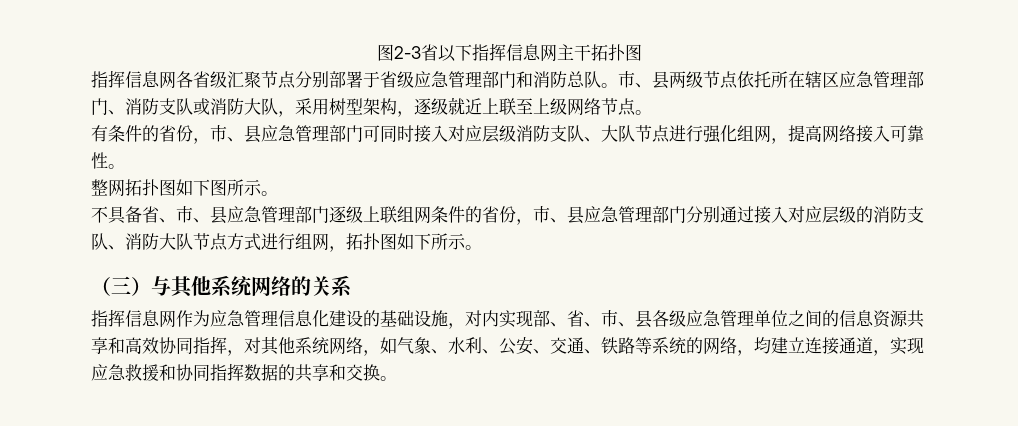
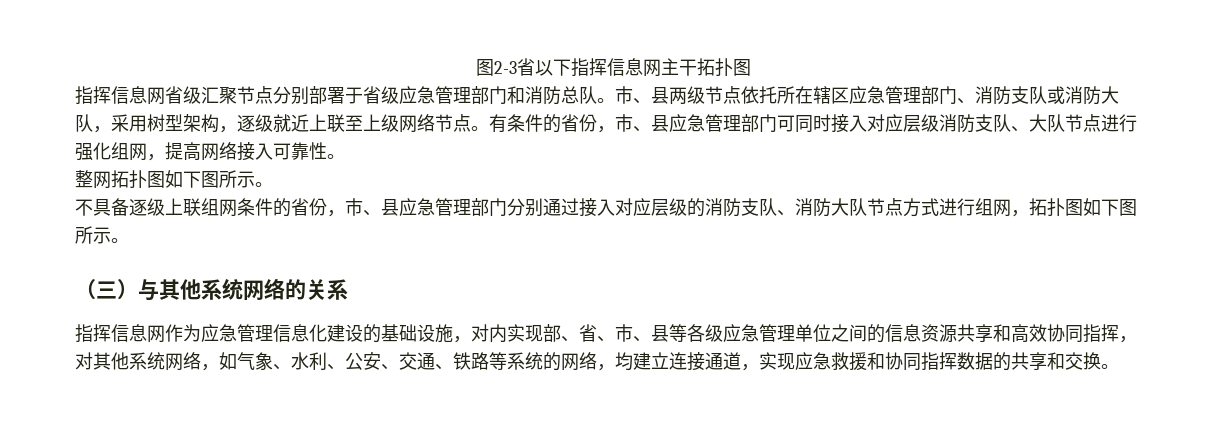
[176,71,193,88] 各 -> (165, 96) none
(652, 112) // -> (489, 128) none
[142,206,329,224] 省、市、县应急管理部门 -> (129, 207) none
(431, 241) none -> [1119,199,1137,216] 图
(652, 319) none -> [669,324,687,342] 等

